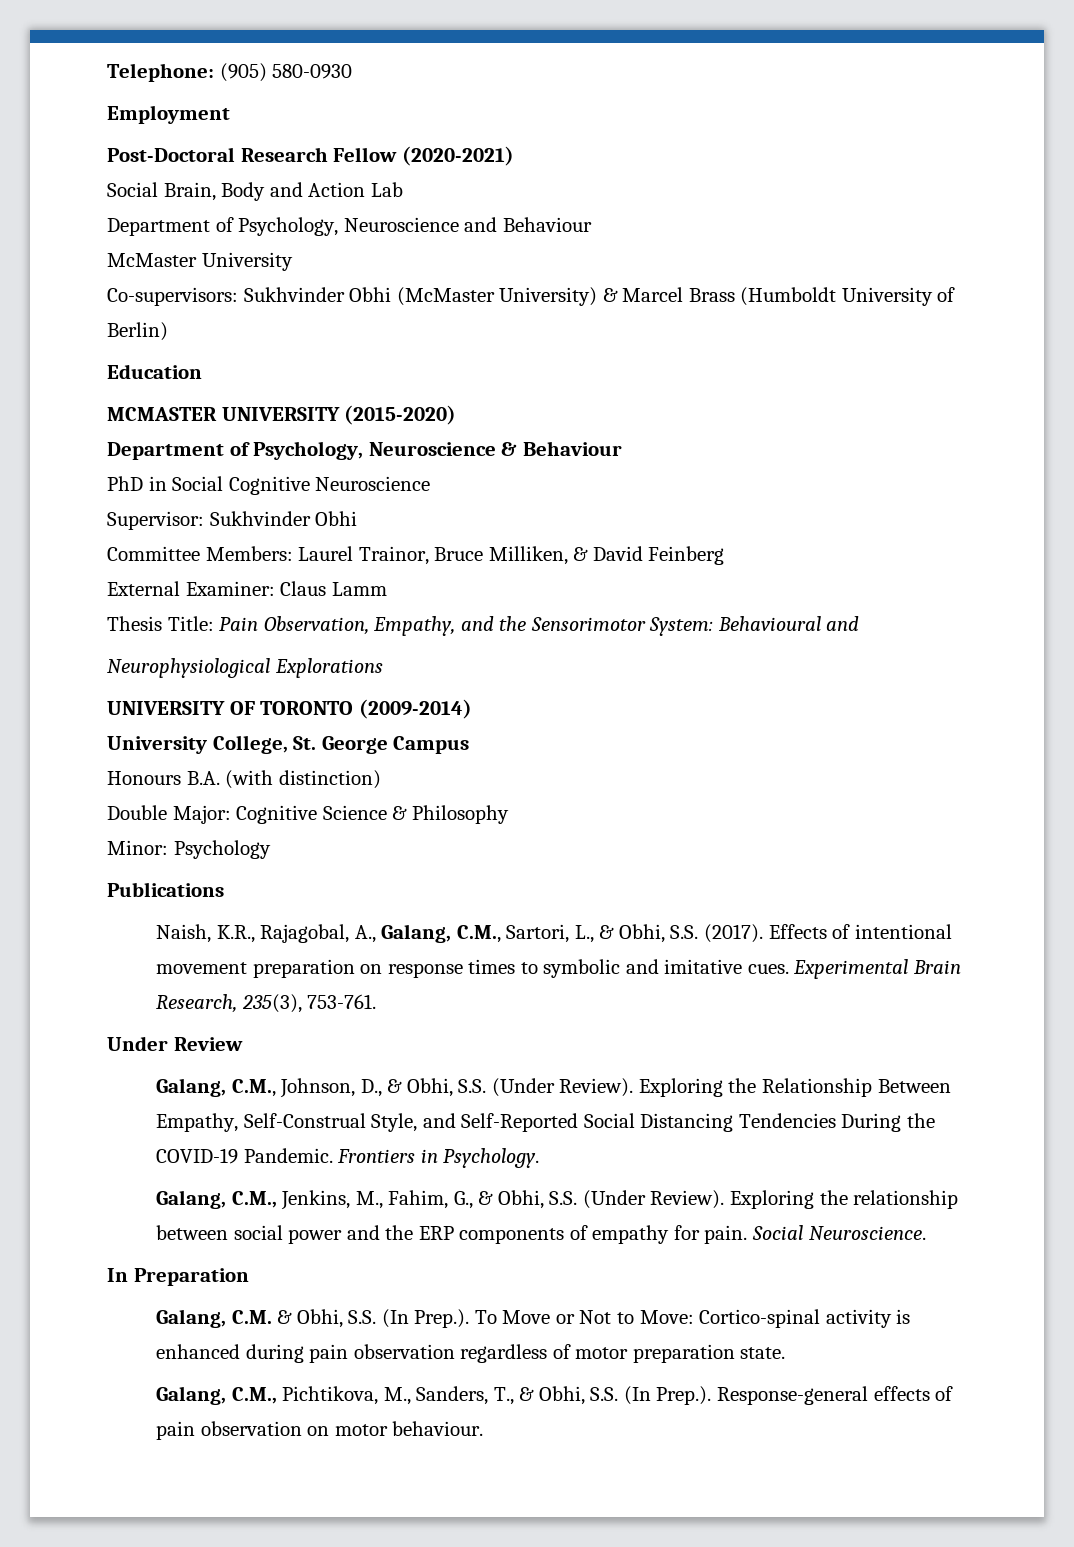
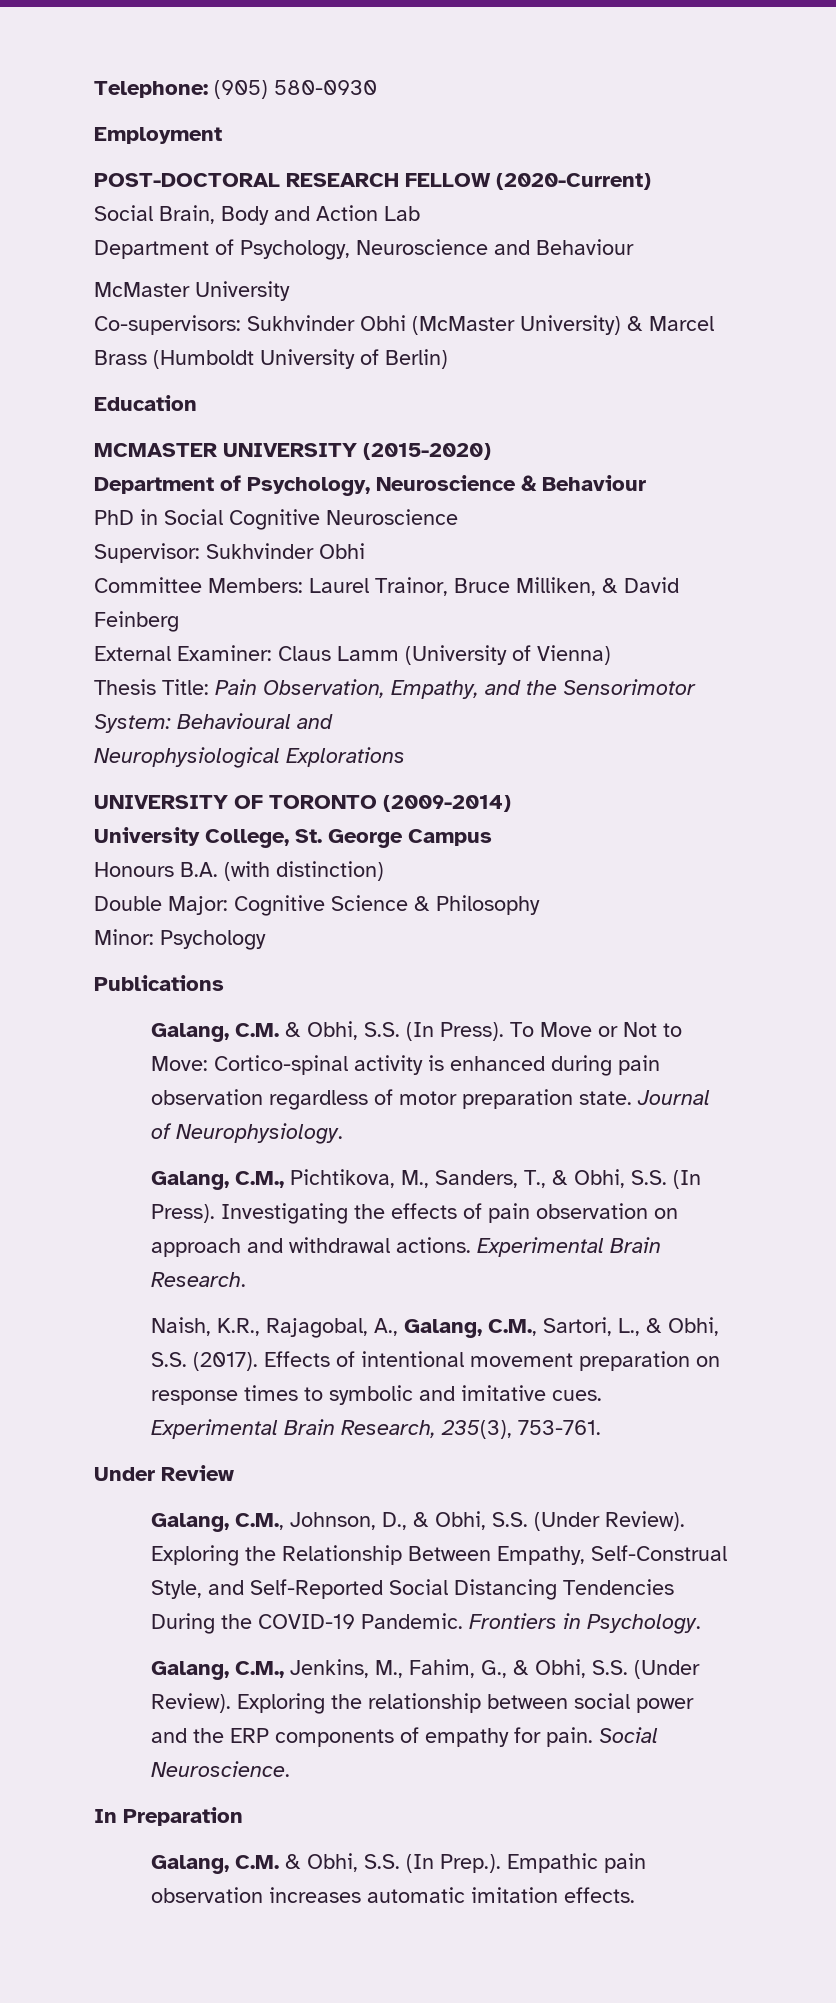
[107,146,514,166] Post-Doctoral Research Fellow (2020-2021) -> [94,173,651,190] POST-DOCTORAL RESEARCH FELLOW (2020-Current)
(387, 589) none -> [405,645,611,665] (University of Vienna)
(224, 889) none -> [150,1021,682,1042] [150,1055,660,1076] [150,1089,710,1110] [150,1123,343,1144] [150,1169,701,1190] [150,1203,678,1224] [150,1237,661,1257] [150,1272,246,1287] // Galang, C.M. & Obhi, S.S. (In Press). To Move or Not to Move: Cortico-spinal activity is enhanced during pain observation regardless of motor preparation state. Journal of Neurophysiology. // Galang, C.M., Pichtikova, M., Sanders, T., & Obhi, S.S. (In Press). Investigating the effects of pain observation on approach and withdrawal actions. Experimental Brain Research.
[474,1309,911,1328] [156,1344,786,1363] [156,1386,954,1405] [156,1421,484,1440] To Move or Not to Move: Cortico-spinal activity is enhanced during pain observation regardless of motor preparation state. // Galang, C.M., Pichtikova, M., Sanders, T., & Obhi, S.S. (In Prep.). Response-general effects of pain observation on motor behaviour. -> [506,1853,646,1873] [150,1887,635,1903] Empathic pain observation increases automatic imitation effects.

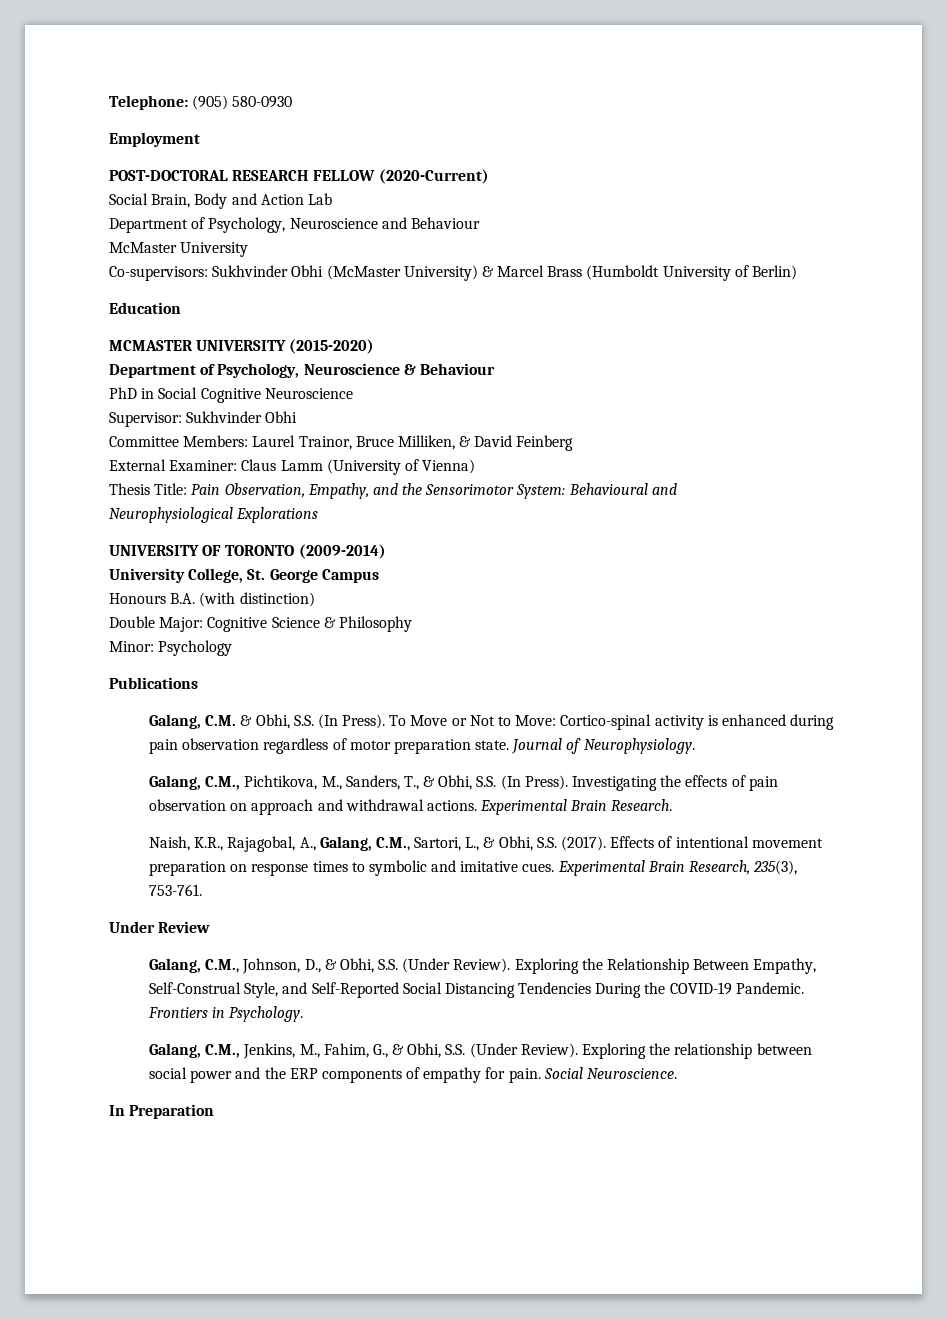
[150,1853,646,1874] [150,1887,635,1903] // Galang, C.M. & Obhi, S.S. (In Prep.). Empathic pain observation increases automatic imitation effects. -> (215, 1111) none

